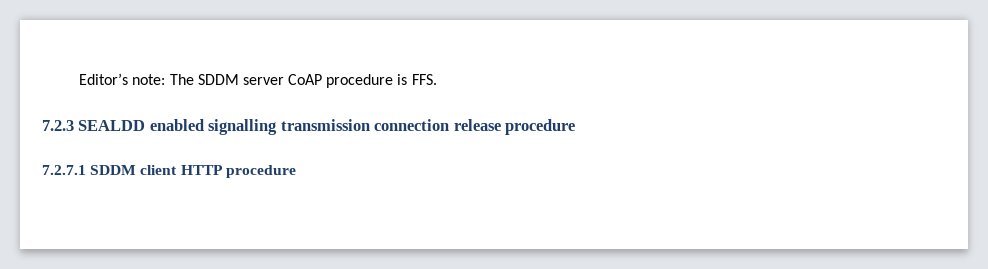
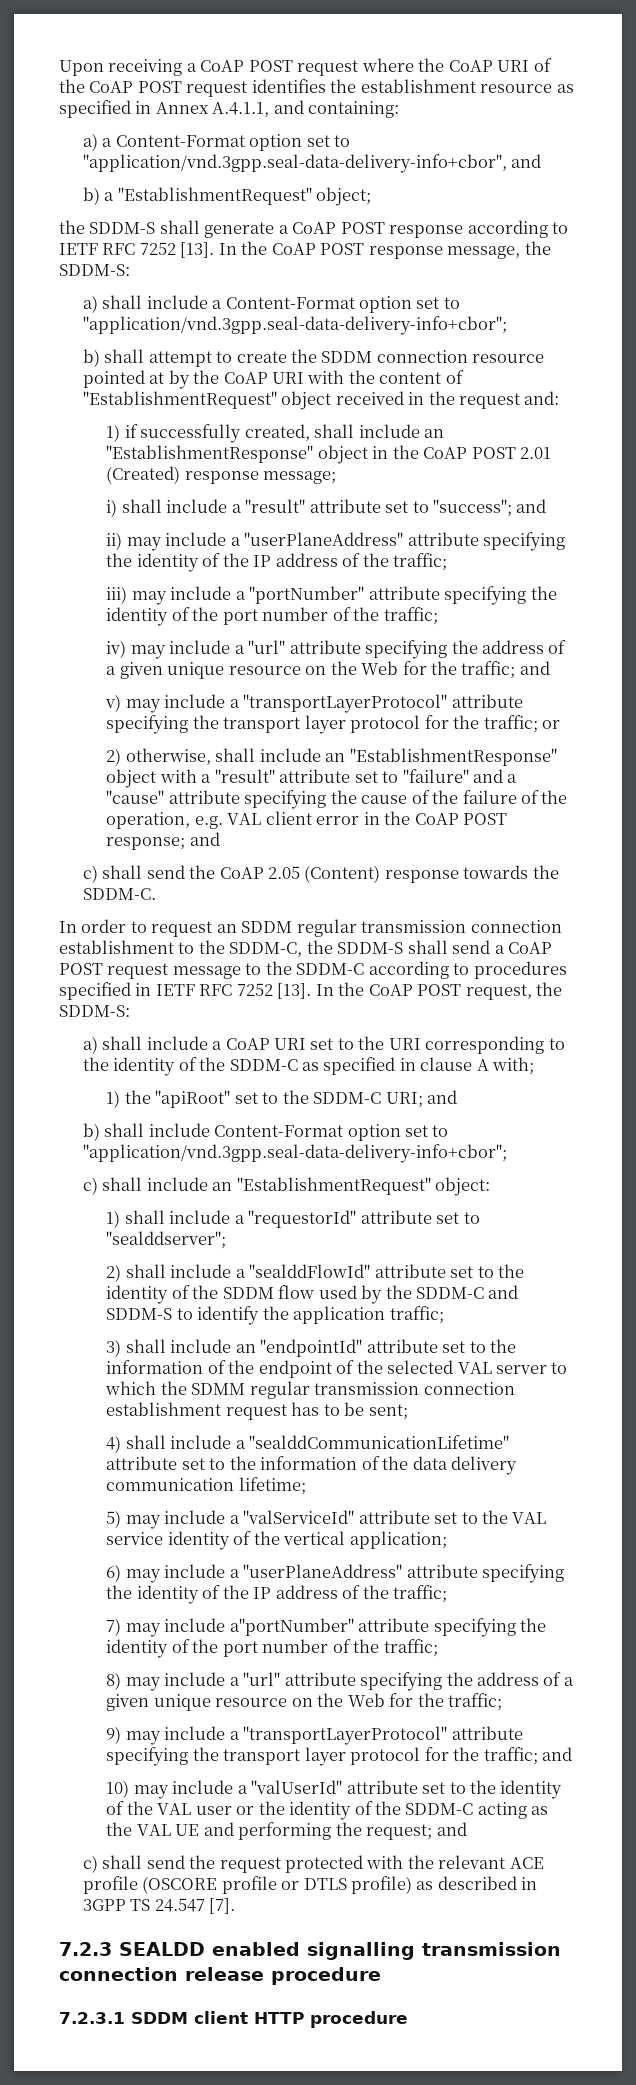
[79,73,437,88] Editor’s note: The SDDM server CoAP procedure is FFS. -> [59,58,552,76] [59,79,574,97] [59,100,400,118] [82,133,350,151] [82,154,542,173] [82,187,372,206] [59,220,569,238] [59,241,551,259] [59,264,130,276] [82,295,460,313] [82,316,507,335] [82,349,545,367] [82,370,464,389] [82,391,560,410] [106,424,445,443] [106,445,552,464] [106,466,337,484] [106,499,547,517] [106,532,566,551] [106,553,448,572] [106,586,557,605] [106,607,438,626] [106,640,567,659] [106,661,550,679] [105,694,523,713] [106,715,561,734] [106,748,557,766] [106,769,518,788] [106,790,568,809] [106,811,508,829] [106,832,220,850] [82,865,559,883] [82,888,156,900] [59,919,562,937] [59,940,553,957] [59,961,567,979] [59,982,563,1000] [59,1005,130,1017] [82,1036,565,1054] [82,1057,535,1076] [106,1090,458,1108] [82,1123,449,1141] [82,1144,507,1163] [82,1177,490,1196] [106,1210,480,1228] [106,1231,227,1249] [106,1264,525,1282] [106,1285,519,1304] [106,1306,444,1325] [106,1339,517,1357] [106,1360,568,1378] [105,1381,515,1399] [106,1402,408,1420] [106,1435,510,1453] [106,1456,518,1475] [106,1477,306,1495] [106,1510,547,1529] [106,1531,447,1550] [106,1564,565,1583] [106,1585,448,1604] [106,1618,547,1637] [106,1639,438,1658] [106,1672,574,1691] [106,1693,503,1711] [106,1726,523,1745] [106,1747,573,1766] [106,1780,563,1799] [106,1801,549,1820] [106,1822,467,1840] [82,1855,544,1873] [82,1876,538,1894] [82,1898,236,1914] Upon receiving a CoAP POST request where the CoAP URI of the CoAP POST request identifies the establishment resource as specified in Annex A.4.1.1, and containing: // a) a Content-Format option set to "application/vnd.3gpp.seal-data-delivery-info+cbor", and // b) a "EstablishmentRequest" object; // the SDDM-S shall generate a CoAP POST response according to IETF RFC 7252 [13]. In the CoAP POST response message, the SDDM-S: // a) shall include a Content-Format option set to "application/vnd.3gpp.seal-data-delivery-info+cbor"; // b) shall attempt to create the SDDM connection resource pointed at by the CoAP URI with the content of "EstablishmentRequest" object received in the request and: // 1) if successfully created, shall include an "EstablishmentResponse" object in the CoAP POST 2.01 (Created) response message; // i) shall include a "result" attribute set to "success"; and // ii) may include a "userPlaneAddress" attribute specifying the identity of the IP address of the traffic; // iii) may include a "portNumber" attribute specifying the identity of the port number of the traffic; // iv) may include a "url" attribute specifying the address of a given unique resource on the Web for the traffic; and // v) may include a "transportLayerProtocol" attribute specifying the transport layer protocol for the traffic; or // 2) otherwise, shall include an "EstablishmentResponse" object with a "result" attribute set to "failure" and a "cause" attribute specifying the cause of the failure of the operation, e.g. VAL client error in the CoAP POST response; and // c) shall send the CoAP 2.05 (Content) response towards the SDDM-C. // In order to request an SDDM regular transmission connection establishment to the SDDM-C, the SDDM-S shall send a CoAP POST request message to the SDDM-C according to procedures specified in IETF RFC 7252 [13]. In the CoAP POST request, the SDDM-S: // a) shall include a CoAP URI set to the URI corresponding to the identity of the SDDM-C as specified in clause A with; // 1) the "apiRoot" set to the SDDM-C URI; and // b) shall include Content-Format option set to "application/vnd.3gpp.seal-data-delivery-info+cbor"; // c) shall include an "EstablishmentRequest" object: // 1) shall include a "requestorId" attribute set to "sealddserver"; // 2) shall include a "sealddFlowId" attribute set to the identity of the SDDM flow used by the SDDM-C and SDDM-S to identify the application traffic; // 3) shall include an "endpointId" attribute set to the information of the endpoint of the selected VAL server to which the SDMM regular transmission connection establishment request has to be sent; // 4) shall include a "sealddCommunicationLifetime" attribute set to the information of the data delivery communication lifetime; // 5) may include a "valServiceId" attribute set to the VAL service identity of the vertical application; // 6) may include a "userPlaneAddress" attribute specifying the identity of the IP address of the traffic; // 7) may include a"portNumber" attribute specifying the identity of the port number of the traffic; // 8) may include a "url" attribute specifying the address of a given unique resource on the Web for the traffic; // 9) may include a "transportLayerProtocol" attribute specifying the transport layer protocol for the traffic; and // 10) may include a "valUserId" attribute set to the identity of the VAL user or the identity of the SDDM-C acting as the VAL UE and performing the request; and // c) shall send the request protected with the relevant ACE profile (OSCORE profile or DTLS profile) as described in 3GPP TS 24.547 [7].
[42,165,86,175] 7.2.7.1 -> [59,2012,125,2024] 7.2.3.1

